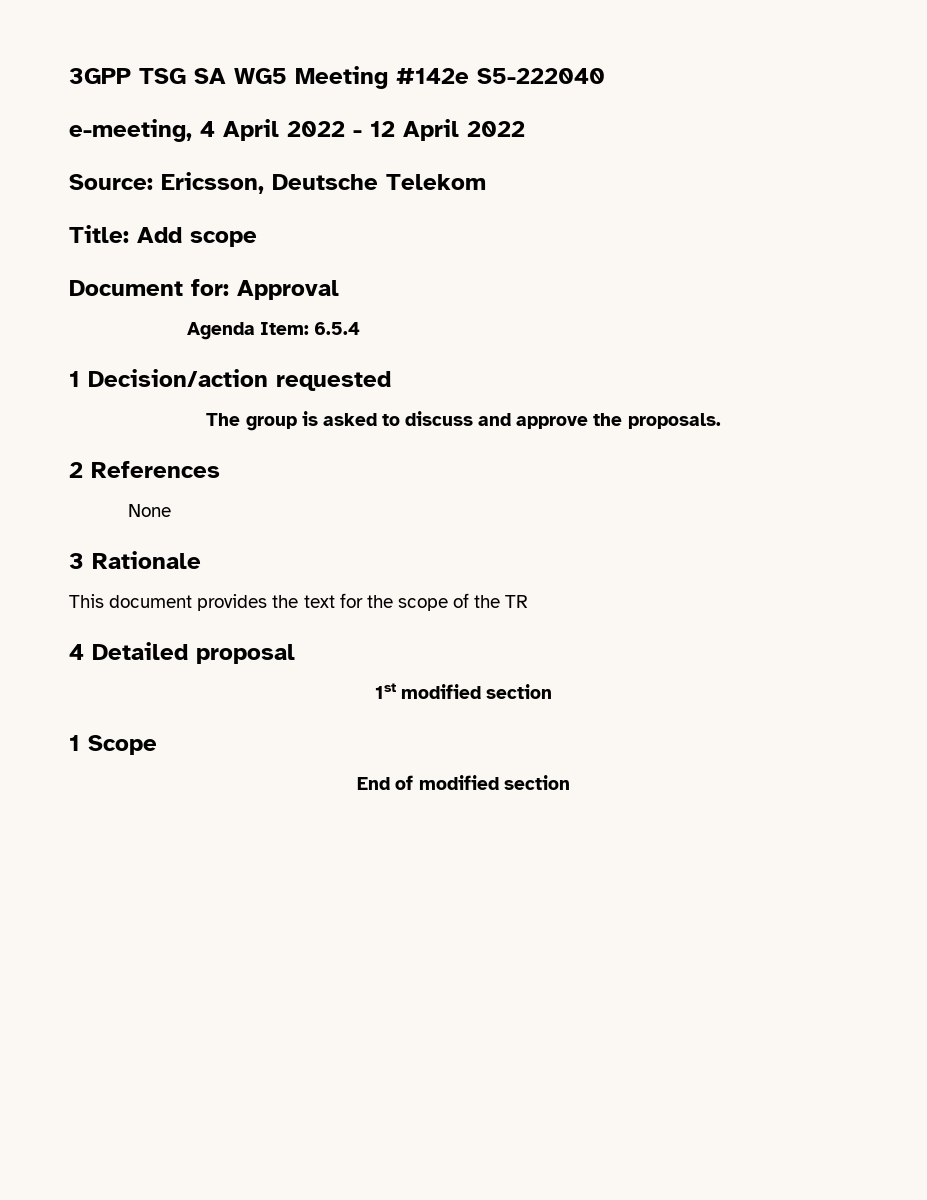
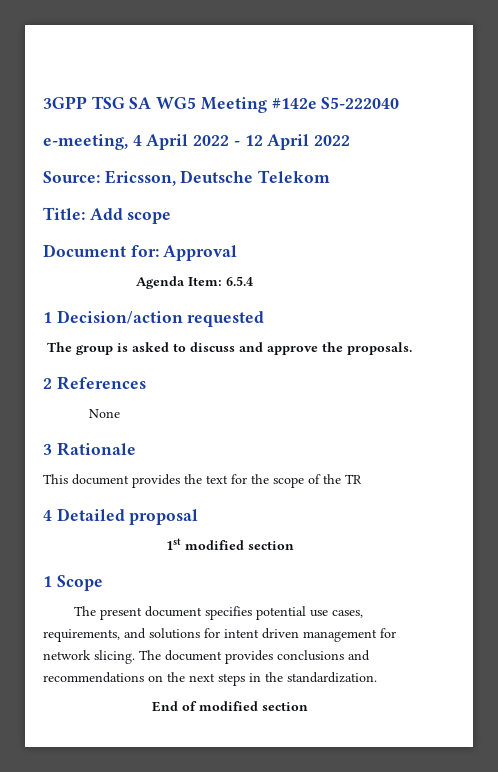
(157, 745) none -> [73,606,363,620] [43,628,396,642] [43,650,370,664] [43,672,377,686] // The present document specifies potential use cases, requirements, and solutions for intent driven management for network slicing. The document provides conclusions and recommendations on the next steps in the standardization.

